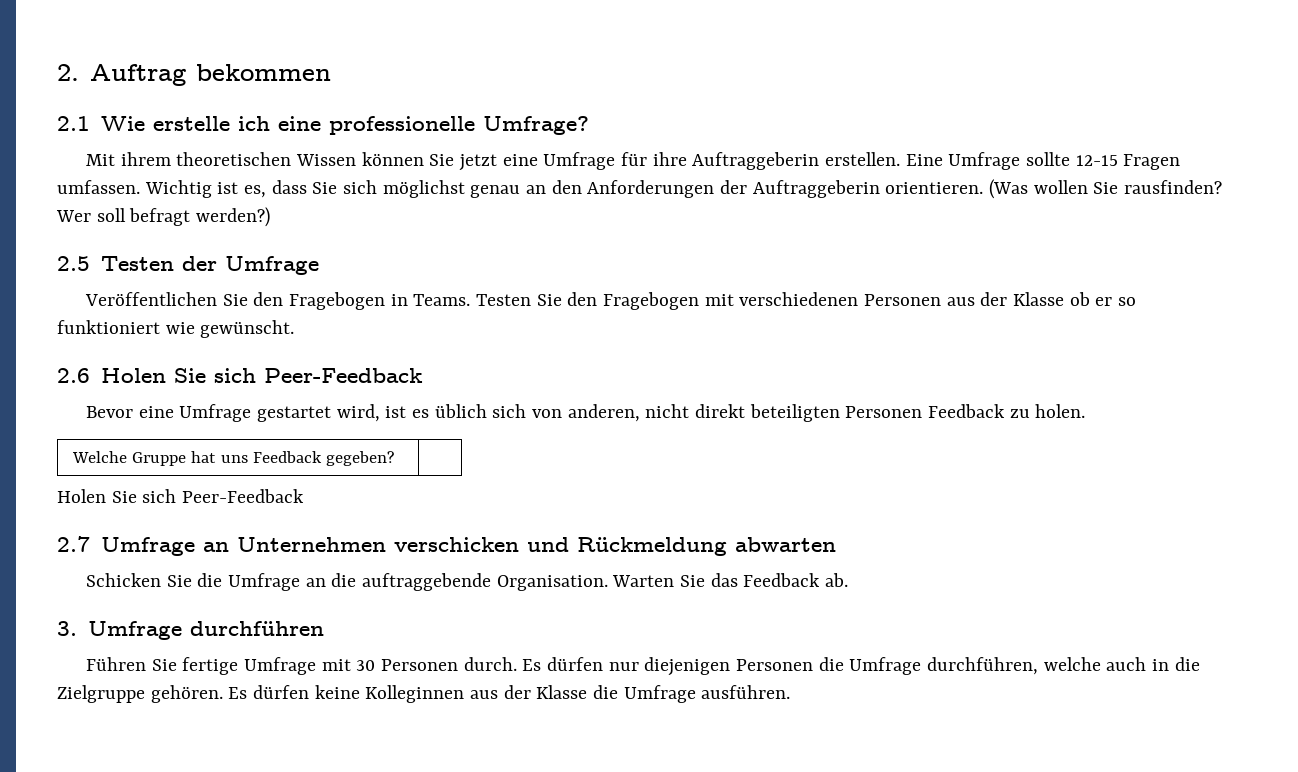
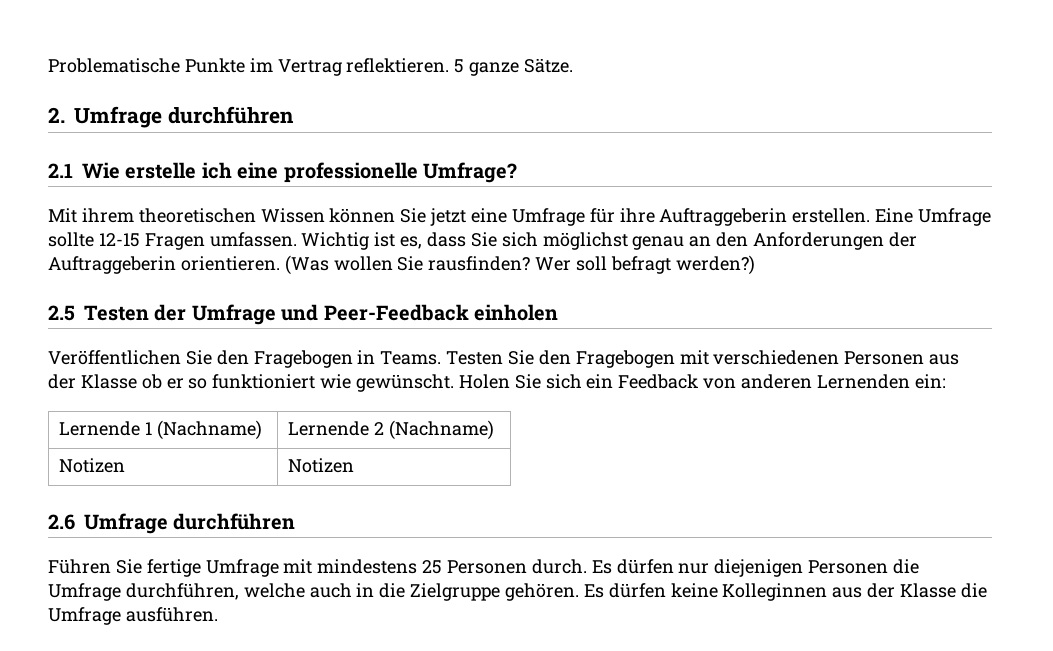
[57,64,331,86] 2. Auftrag bekommen -> [48,58,574,76] [48,106,294,128] Problematische Punkte im Vertrag reflektieren. 5 ganze Sätze. // 2. Umfrage durchführen
(319, 265) none -> [281,304,558,321] und Peer-Feedback einholen
[57,368,423,383] [85,404,1086,422] [72,451,394,466] [57,489,305,503] [57,536,836,556] [85,573,849,591] [57,621,77,636] // 2.6 Holen Sie sich Peer-Feedback // Bevor eine Umfrage gestartet wird, ist es üblich sich von anderen, nicht direkt beteiligten Personen Feedback zu holen. // Welche Gruppe hat uns Feedback gegeben? | // Holen Sie sich Peer-Feedback // 2.7 Umfrage an Unternehmen verschicken und Rückmeldung abwarten // Schicken Sie die Umfrage an die auftraggebende Organisation. Warten Sie das Feedback ab. // 3. -> [458,374,946,389] [59,420,263,440] [288,420,495,440] [59,458,126,473] [288,458,355,473] [48,514,75,530] Holen Sie sich ein Feedback von anderen Lernenden ein: // Lernende 1 (Nachname) | Lernende 2 (Nachname) // Notizen | Notizen // 2.6
[356,660,376,671] 30 -> [317,559,443,574] mindestens 25

